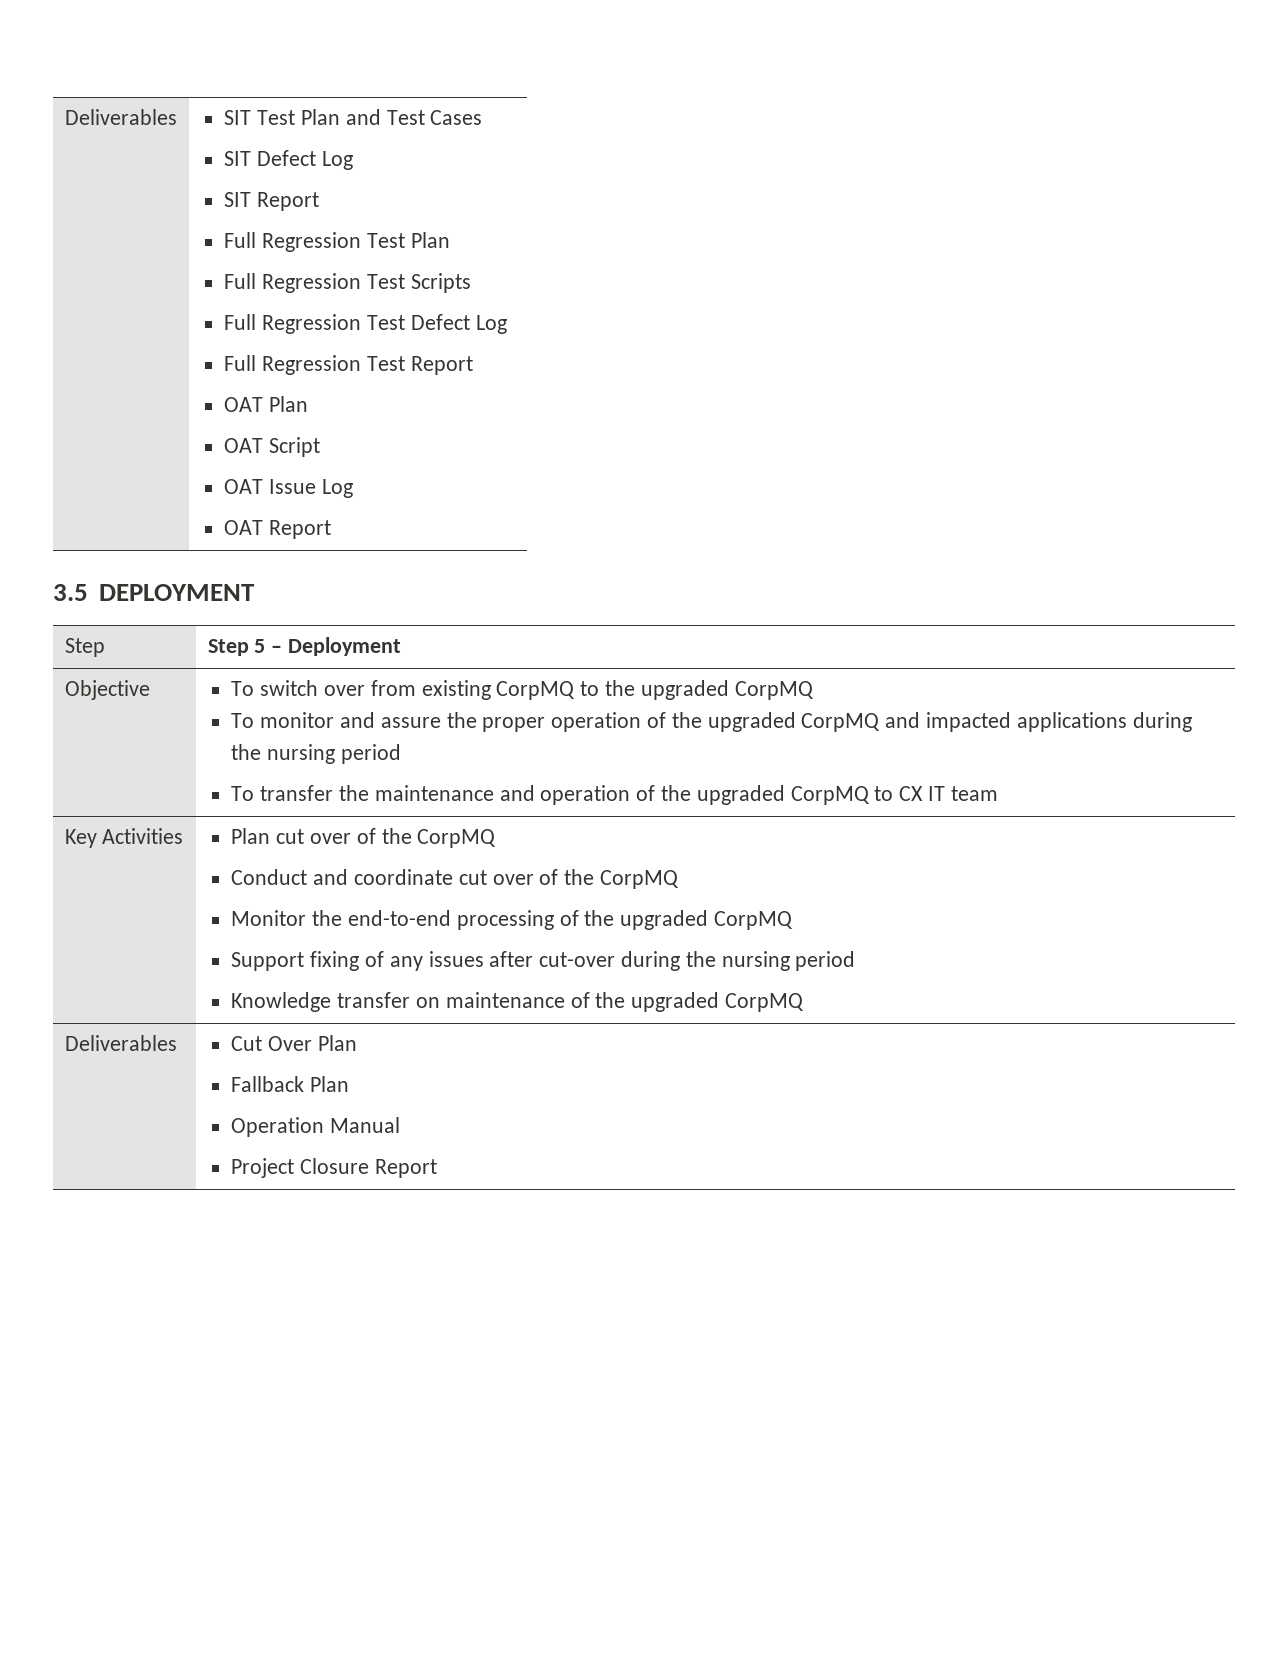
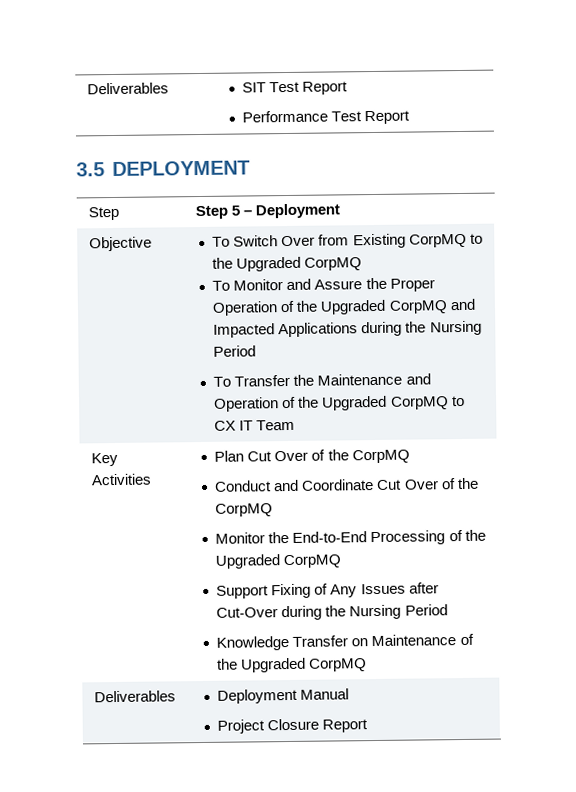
[300,109,483,125] [224,150,353,170] [224,192,320,211] [224,232,450,252] [224,273,471,293] [224,314,507,334] [224,355,473,375] [224,396,309,412] [224,437,321,457] [224,479,353,498] [224,520,264,535] Plan and Test Cases // SIT Defect Log // SIT Report // Full Regression Test Plan // Full Regression Test Scripts // Full Regression Test Defect Log // Full Regression Test Report // OAT Plan // OAT Script // OAT Issue Log // OAT -> [302,81,349,95] [242,110,363,123] Report // Performance Test
[260,680,491,700] switch over from existing -> [233,233,406,249] Switch Over from Existing
[640,680,729,700] upgraded -> [236,256,302,272] Upgraded
[260,712,796,732] monitor and assure the proper operation of the upgraded -> [233,277,435,292] [212,299,387,316] Monitor and Assure the Proper Operation of the Upgraded
[925,712,1192,732] [231,744,401,764] [231,785,785,805] impacted applications during the nursing period // To transfer the maintenance and operation of the upgraded -> [213,320,482,338] [213,345,257,357] [213,373,431,387] [214,395,388,412] Impacted Applications during the Nursing Period // To Transfer the Maintenance and Operation of the Upgraded
[950,786,998,801] team -> [256,419,296,431] Team
[276,829,351,844] cut over -> [247,450,309,462] Cut Over
[353,869,534,885] coordinate cut over -> [301,479,439,491] Coordinate Cut Over
[347,910,709,930] end-to-end processing of the upgraded -> [292,529,486,546] [215,554,281,569] End-to-End Processing of the Upgraded
[310,951,856,971] [231,992,720,1012] fixing of any issues after cut-over during the nursing period // Knowledge transfer on maintenance of the upgraded -> [271,582,439,599] [216,604,448,621] [216,633,474,651] [217,657,307,673] Fixing of Any Issues after Cut-Over during the Nursing Period // Knowledge Transfer on Maintenance of the Upgraded
[231,1035,357,1051] [231,1076,350,1092] [231,1117,325,1137] Cut Over Plan // Fallback Plan // Operation -> [217,688,299,704] Deployment

